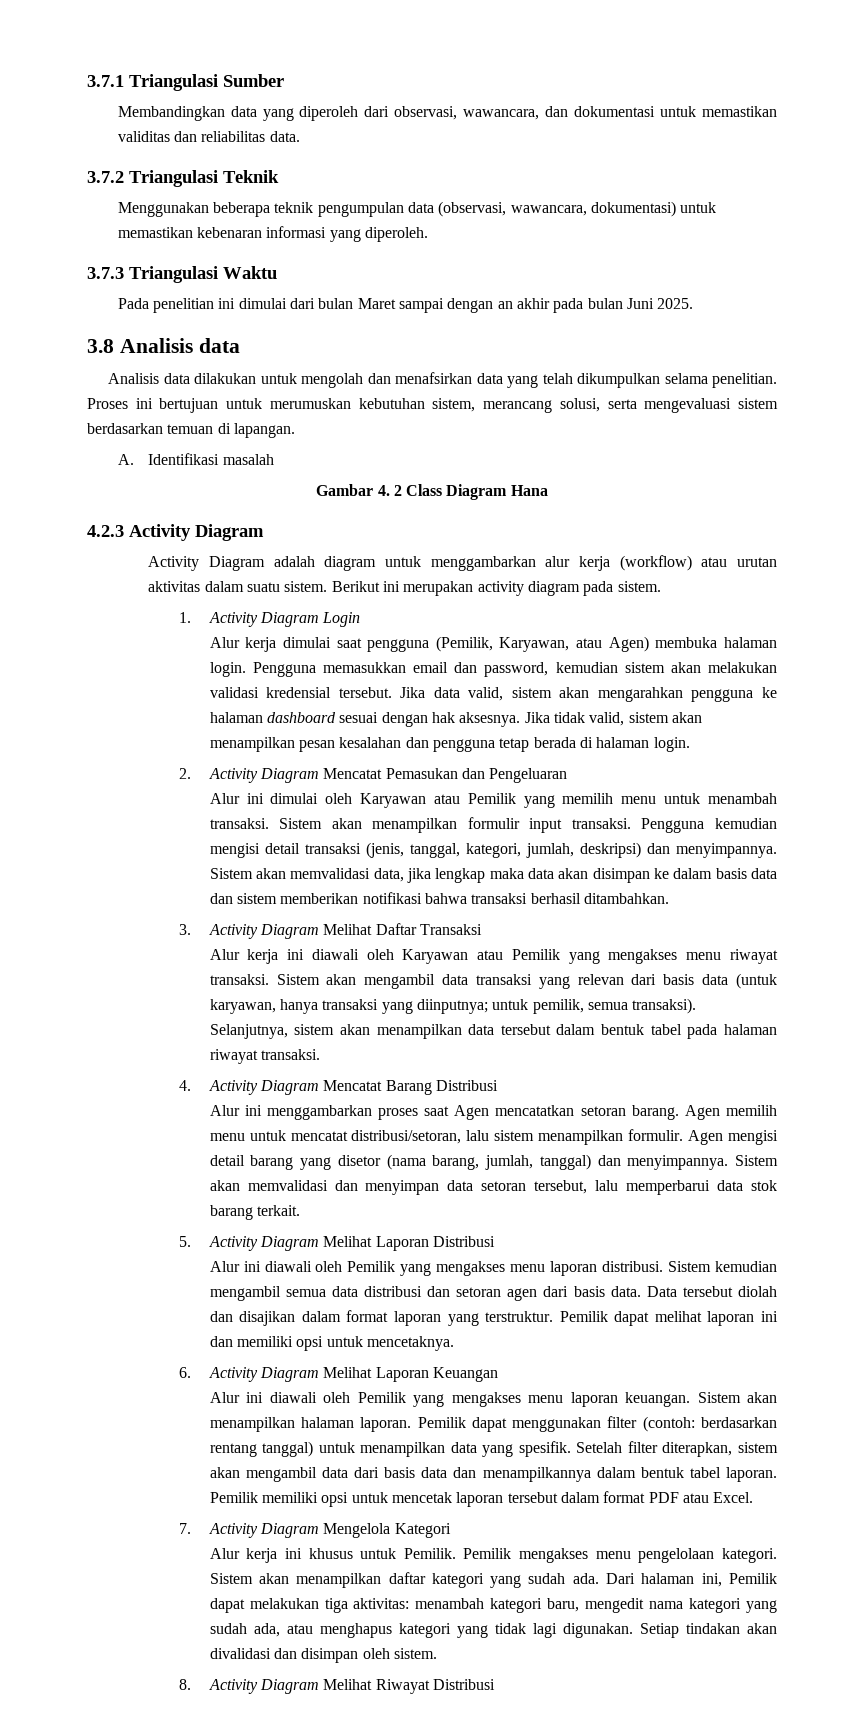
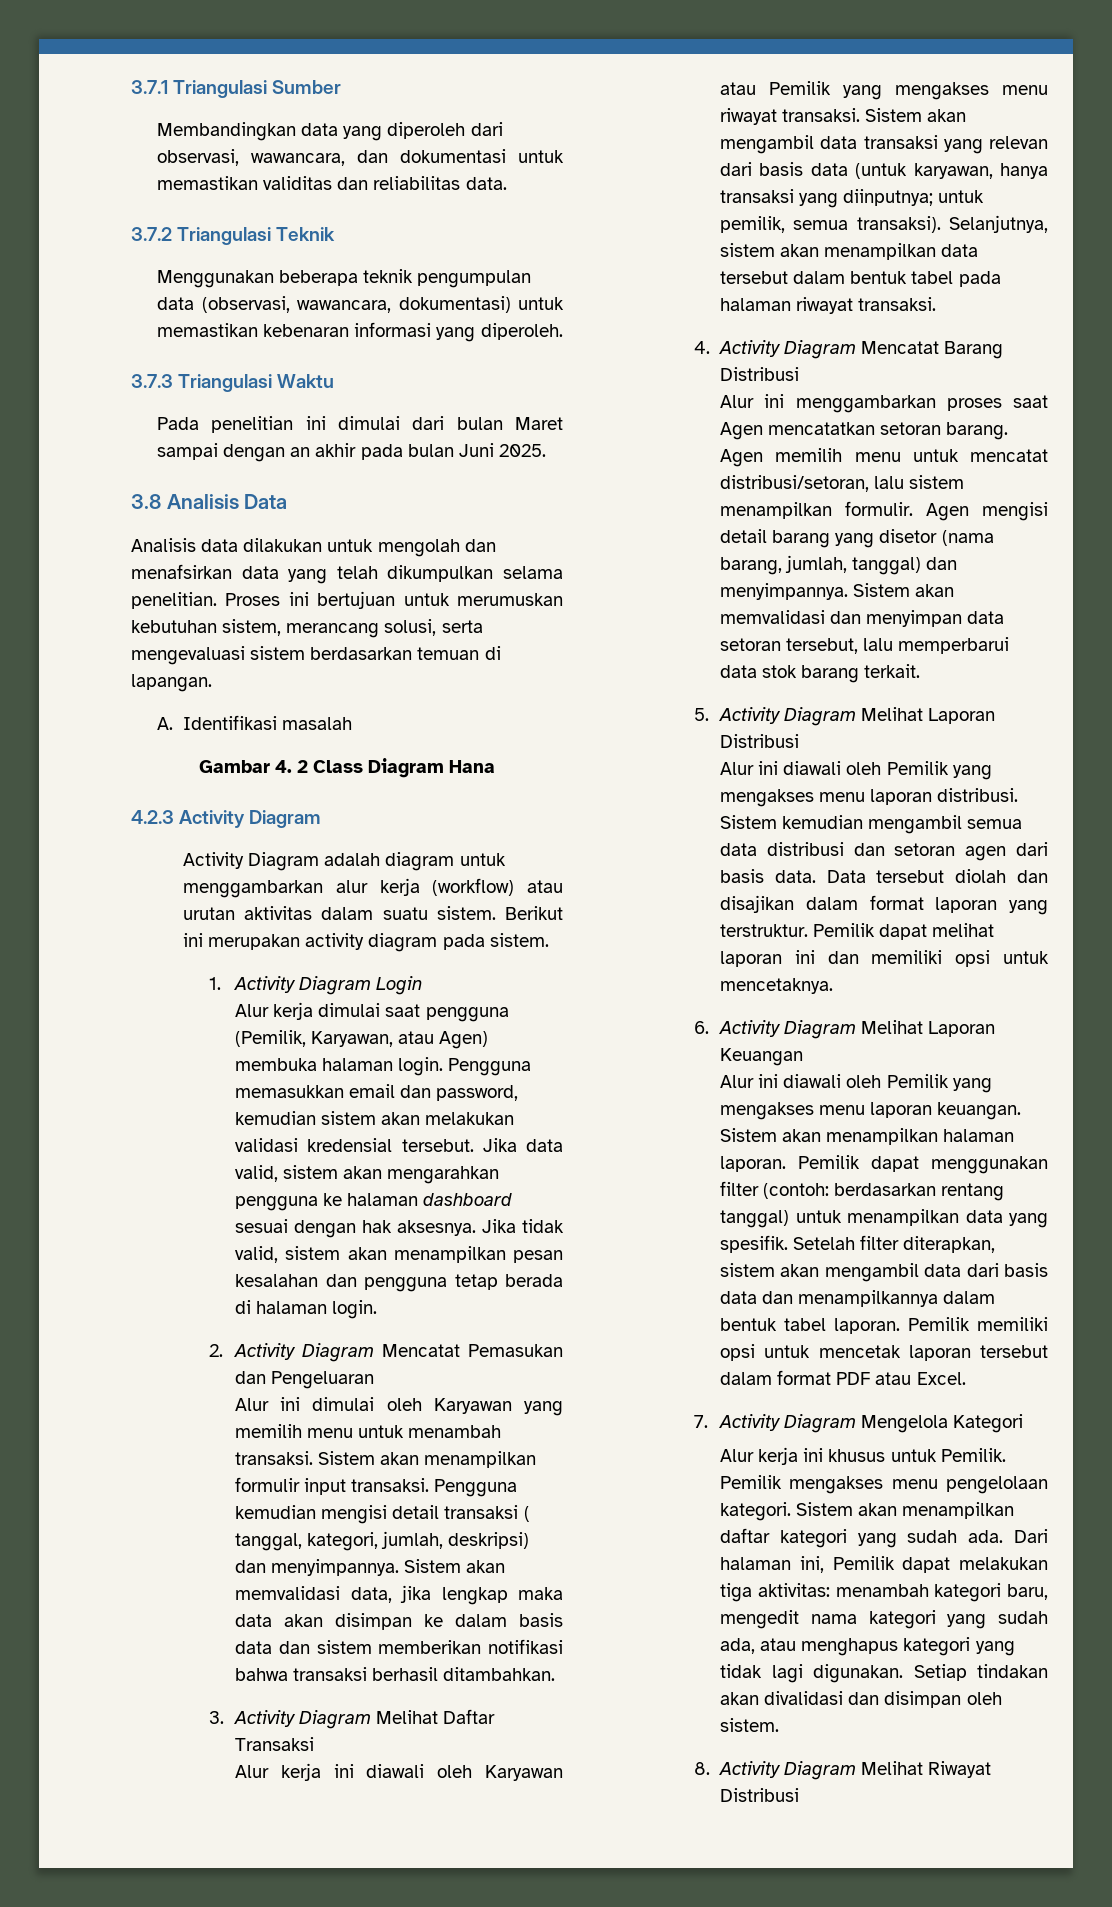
[198,338,240,353] data -> [244,494,288,509] Data
[433,793,516,804] atau Pemilik -> (512, 1406) none
[365,842,404,858] (jenis, -> [523,1506,530,1522] (

